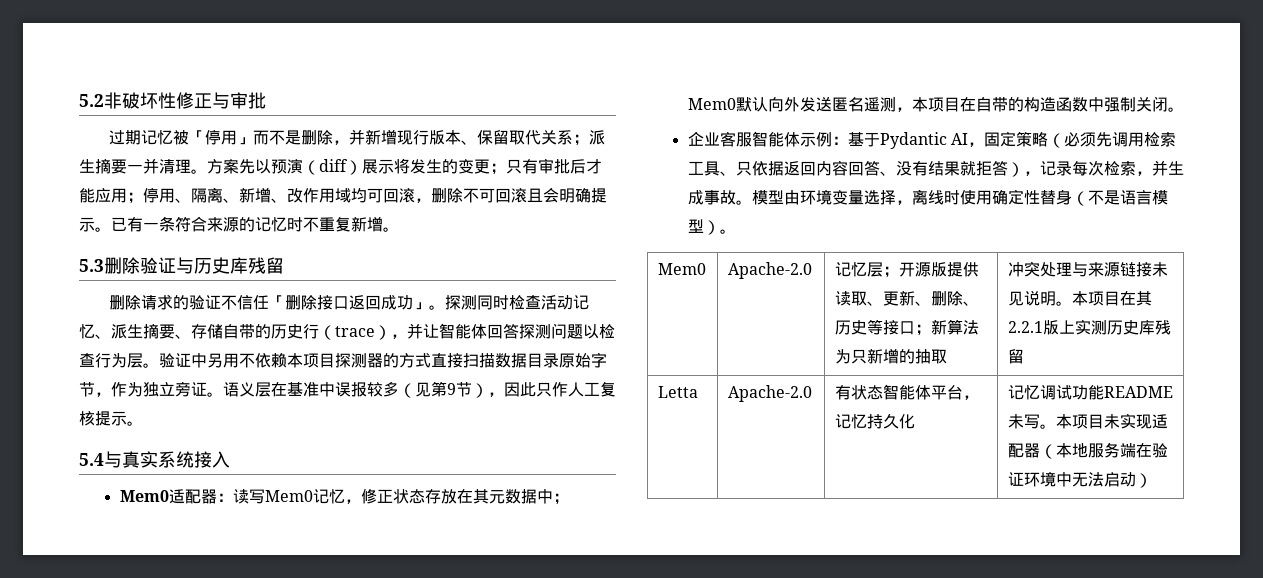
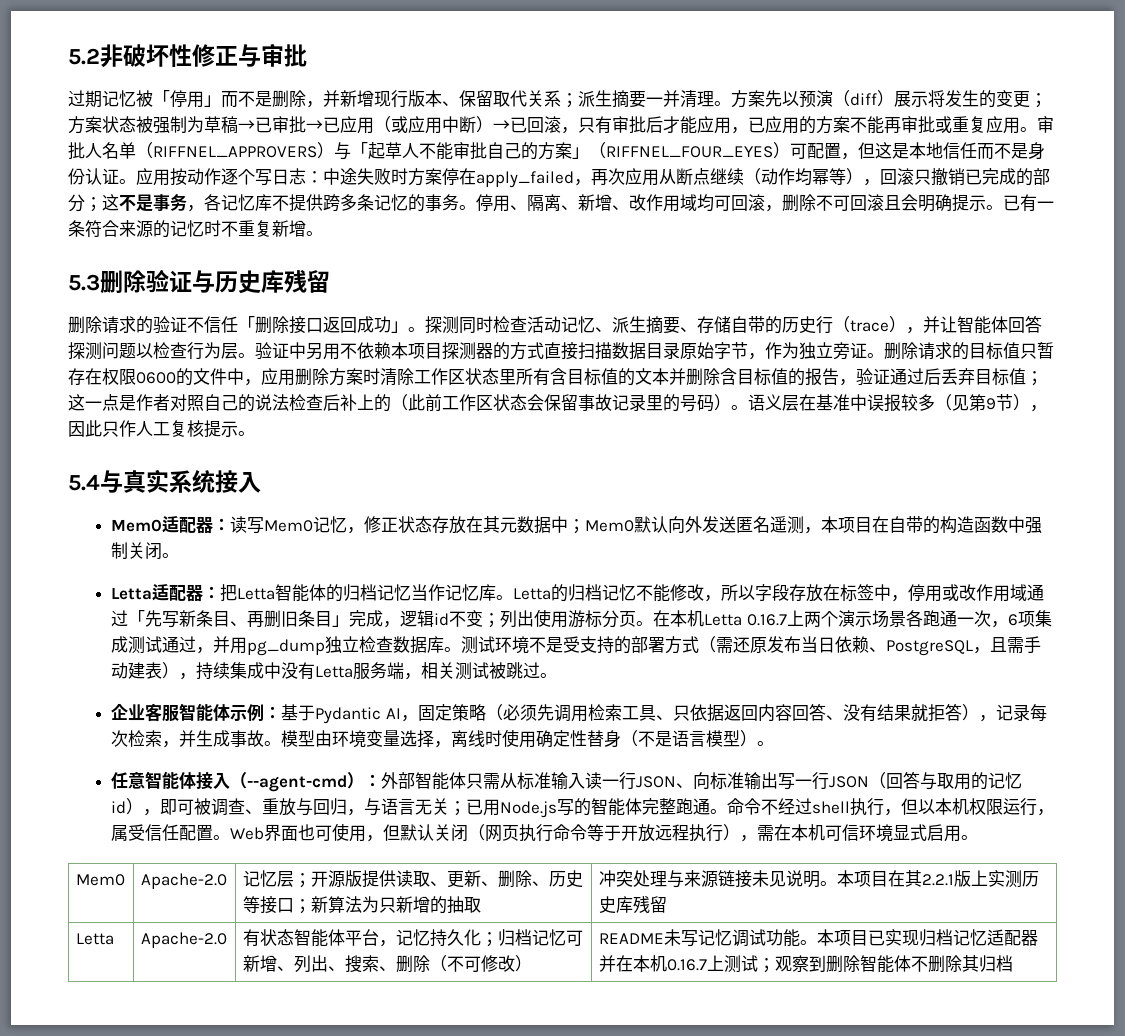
(506, 169) none -> [68,116,578,134] 方案状态被强制为草稿→已审批→已应用（或应用中断）→已回滚，
[127,192,143,204] ； -> [731,116,1054,134] [68,142,1045,160] [68,168,1050,188] [68,194,476,212] ，已应用的方案不能再审批或重复应用。审批人名单（RIFFNEL_APPROVERS）与「起草人不能审批自己的方案」（RIFFNEL_FOUR_EYES）可配置，但这是本地信任而不是身份认证。应用按动作逐个写日志：中途失败时方案停在apply_failed，再次应用从断点继续（动作均幂等），回滚只撤销已完成的部分；这不是事务，各记忆库不提供跨多条记忆的事务。
(223, 394) none -> [884,342,1054,360] [68,368,1043,386] [68,394,748,412] 删除请求的目标值只暂存在权限0600的文件中，应用删除方案时清除工作区状态里所有含目标值的文本并删除含目标值的报告，验证通过后丢弃目标值；这一点是作者对照自己的说法检查后补上的（此前工作区状态会保留事故记录里的号码）。
(1184, 109) none -> [111,584,1045,602] [111,609,1052,628] [111,636,1042,656] [111,662,558,680] // Letta适配器：把Letta智能体的归档记忆当作记忆库。Letta的归档记忆不能修改，所以字段存放在标签中，停用或改作用域通过「先写新条目、再删旧条目」完成，逻辑id不变；列出使用游标分页。在本机Letta 0.16.7上两个演示场景各跑通一次，6项集成测试通过，并用pg_dump独立检查数据库。测试环境不是受支持的部署方式（需还原发布当日依赖、PostgreSQL，且需手动建表），持续集成中没有Letta服务端，相关测试被跳过。
(736, 231) none -> [111,771,1023,792] [111,798,1055,818] [111,823,979,842] // 任意智能体接入（--agent-cmd）：外部智能体只需从标准输入读一行JSON、向标准输出写一行JSON（回答与取用的记忆id），即可被调查、重放与回归，与语言无关；已用Node.js写的智能体完整跑通。命令不经过shell执行，但以本机权限运行，属受信任配置。Web界面也可使用，但默认关闭（网页执行命令等于开放远程执行），需在本机可信环境显式启用。
[1007,385,1173,400] [1007,413,1168,429] [1007,442,1168,459] [1007,471,1152,488] | 记忆调试功能README未写。本项目未实现适配器（本地服务端在验证环境中无法启动） -> [480,929,583,947] [242,955,532,973] [598,929,1038,947] [598,955,1013,973] ；归档记忆可新增、列出、搜索、删除（不可修改） | README未写记忆调试功能。本项目已实现归档记忆适配器并在本机0.16.7上测试；观察到删除智能体不删除其归档

